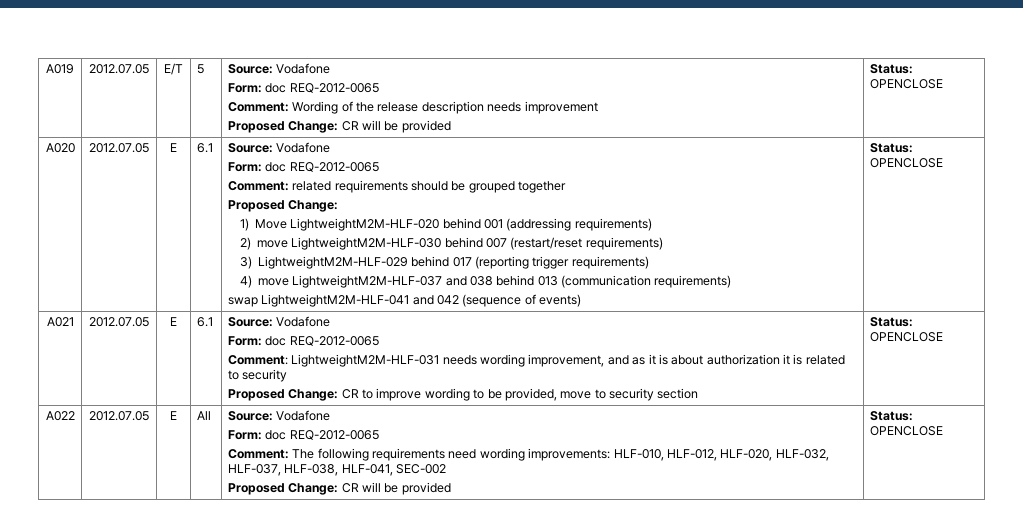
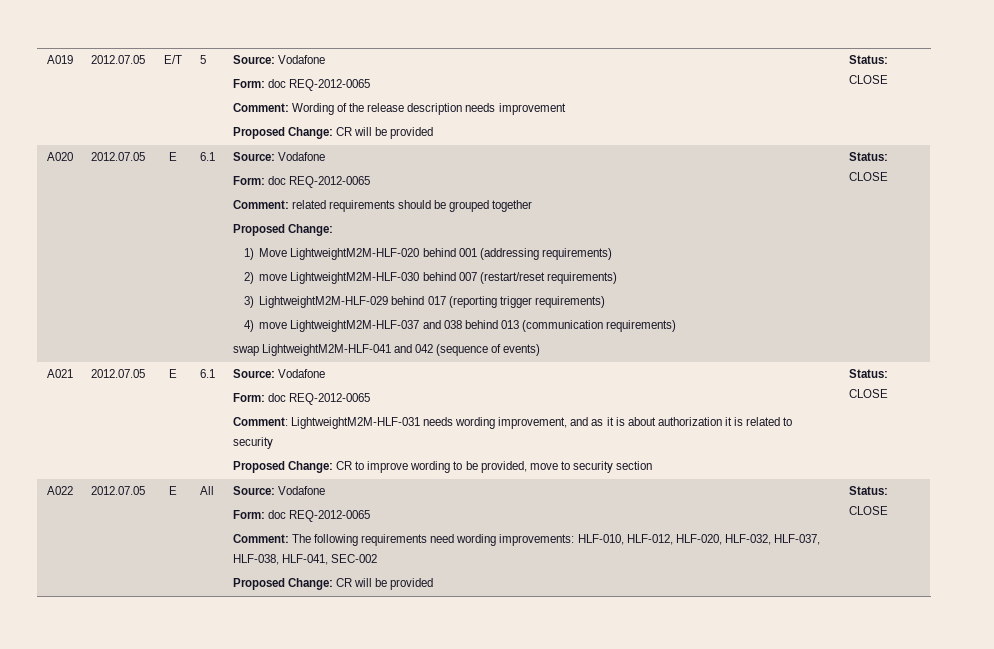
[869,79,943,89] OPENCLOSE -> [848,75,888,84] CLOSE
[869,158,943,168] OPENCLOSE -> [848,172,888,181] CLOSE
[869,332,943,342] OPENCLOSE -> [848,389,888,398] CLOSE
[869,426,943,436] OPENCLOSE -> [848,506,888,515] CLOSE

